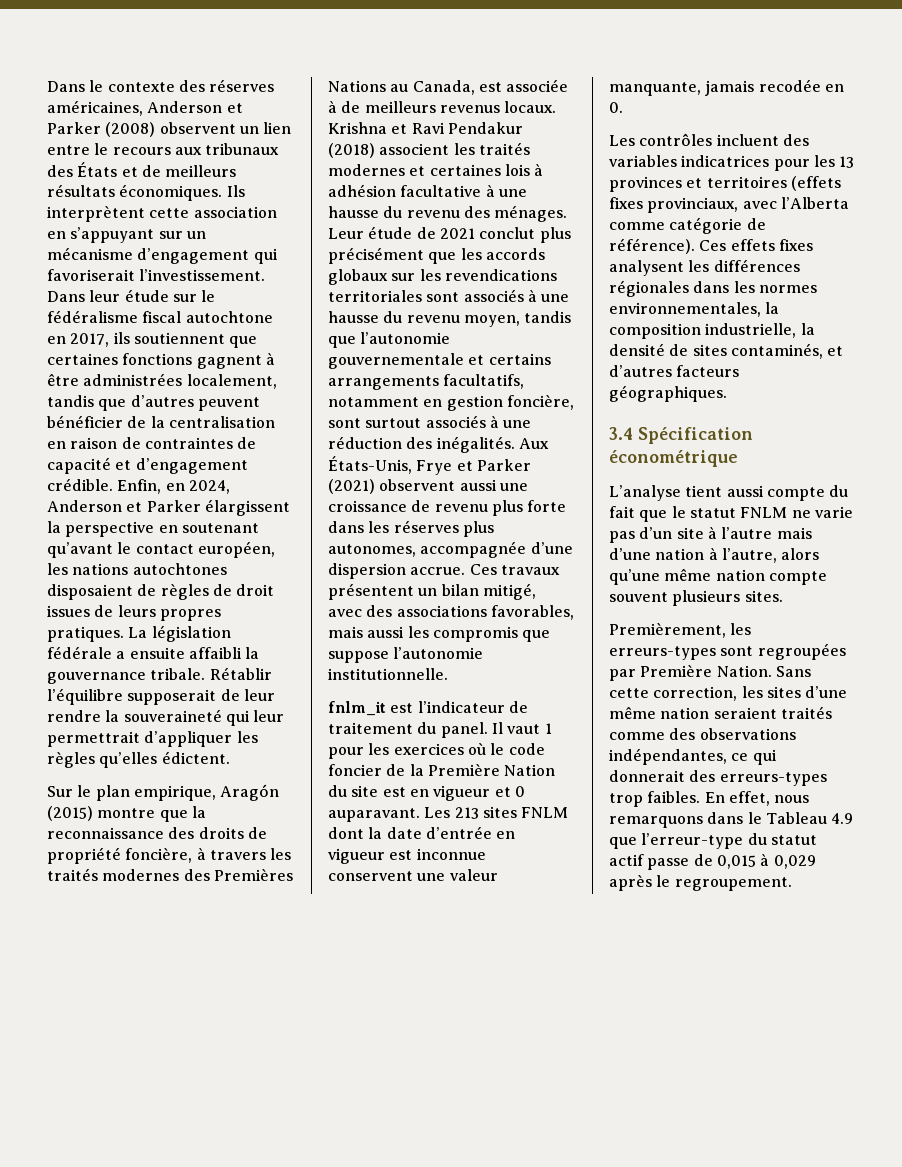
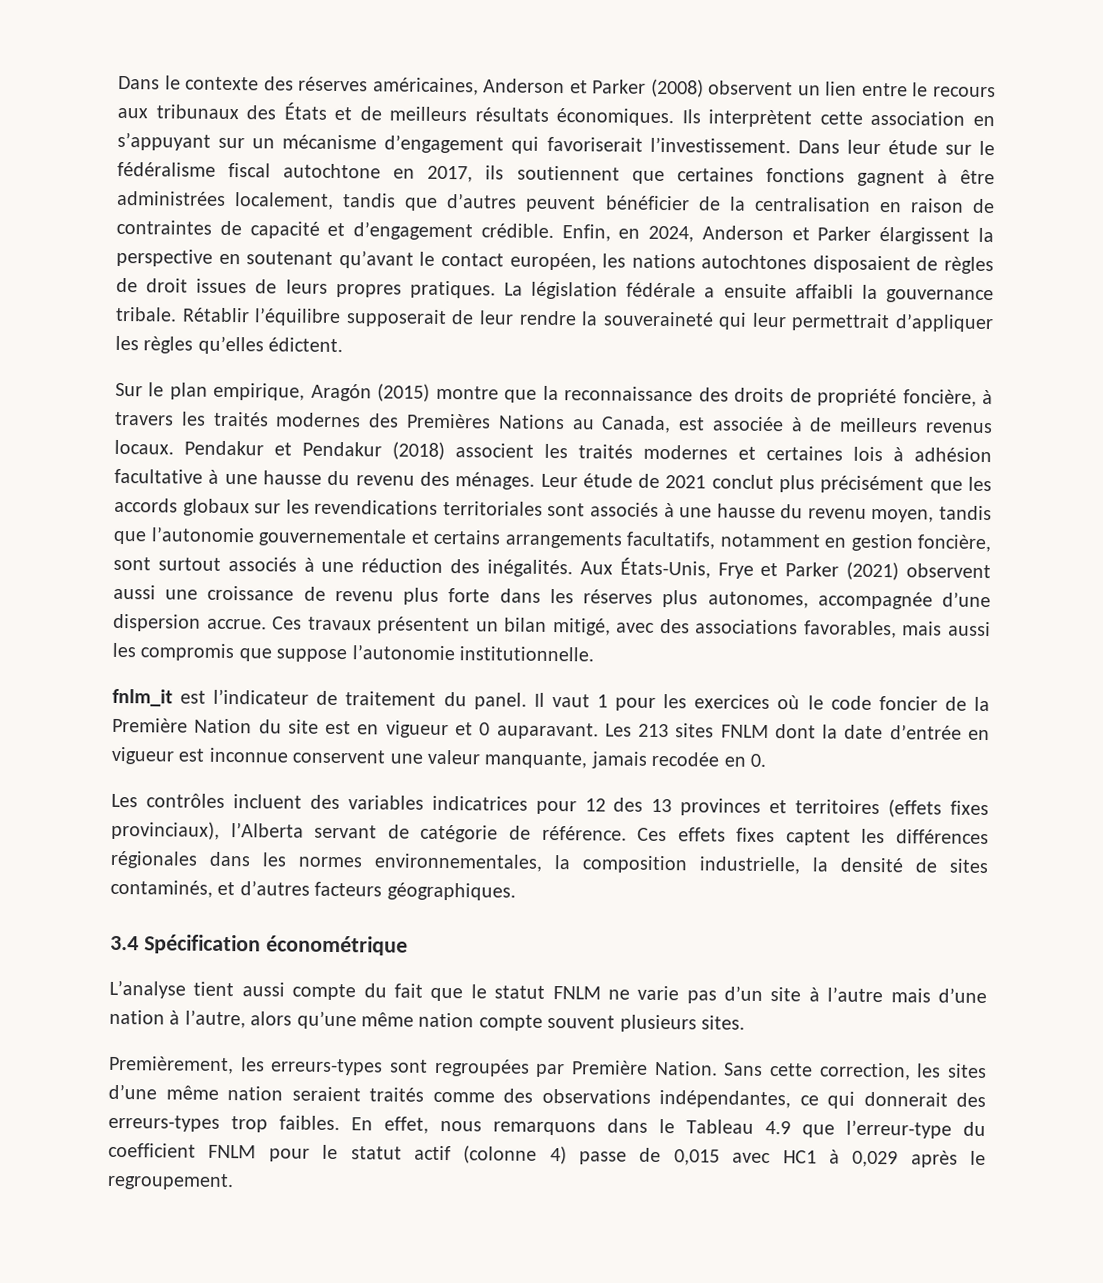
[328,122,445,134] Krishna et Ravi -> [184,440,292,456] Pendakur et
[813,155,835,167] les -> [584,797,644,812] 12 des
[647,197,849,213] [609,222,665,230] provinciaux, avec l’Alberta comme -> [111,820,410,840] provinciaux), l’Alberta servant de
[609,238,695,254] référence). -> [541,825,627,841] référence.
[609,260,684,276] analysent -> [785,829,851,846] captent
[770,835,817,845] [609,854,644,866] statut actif -> [108,1142,567,1165] coefficient FNLM pour le statut actif (colonne 4)
(756, 862) none -> [732,1150,817,1164] avec HC1

